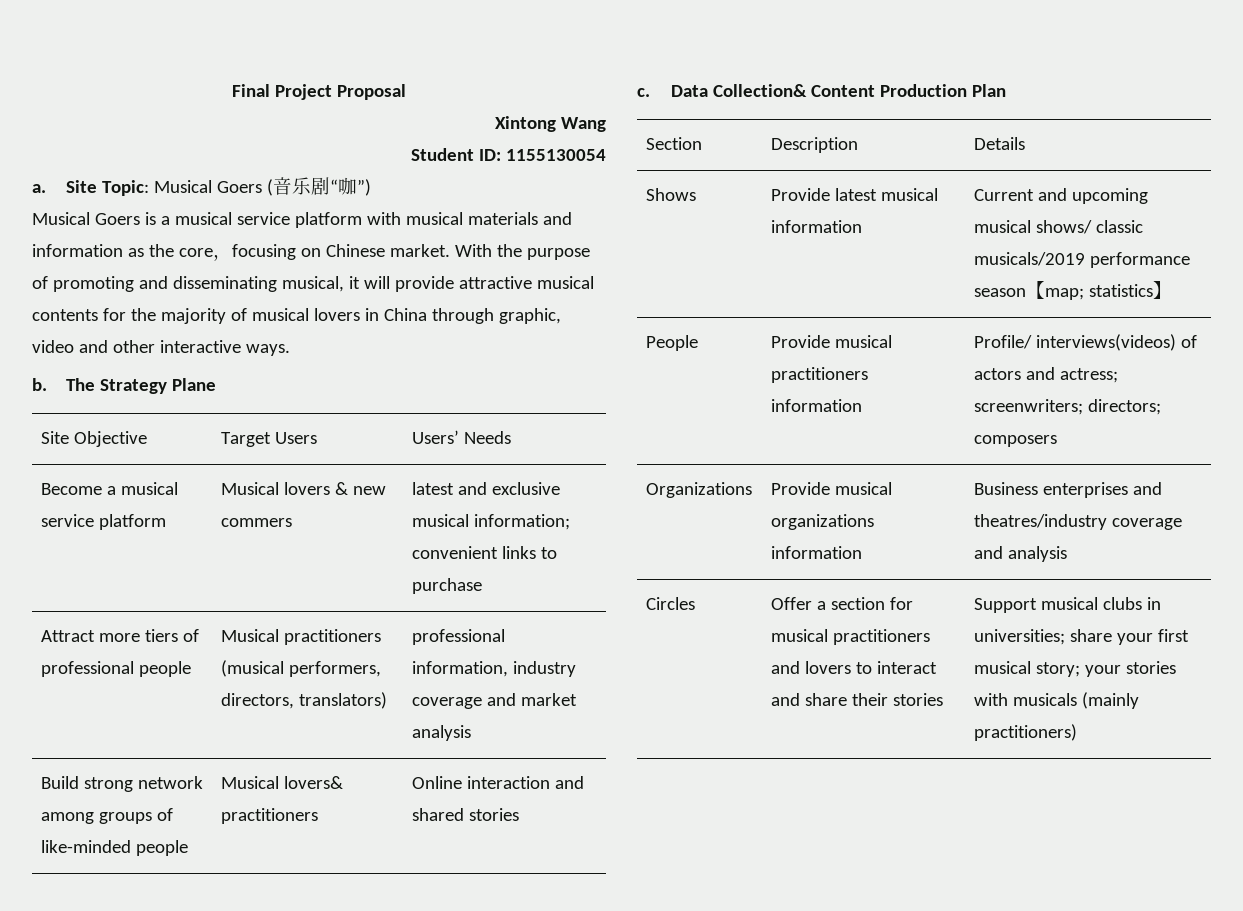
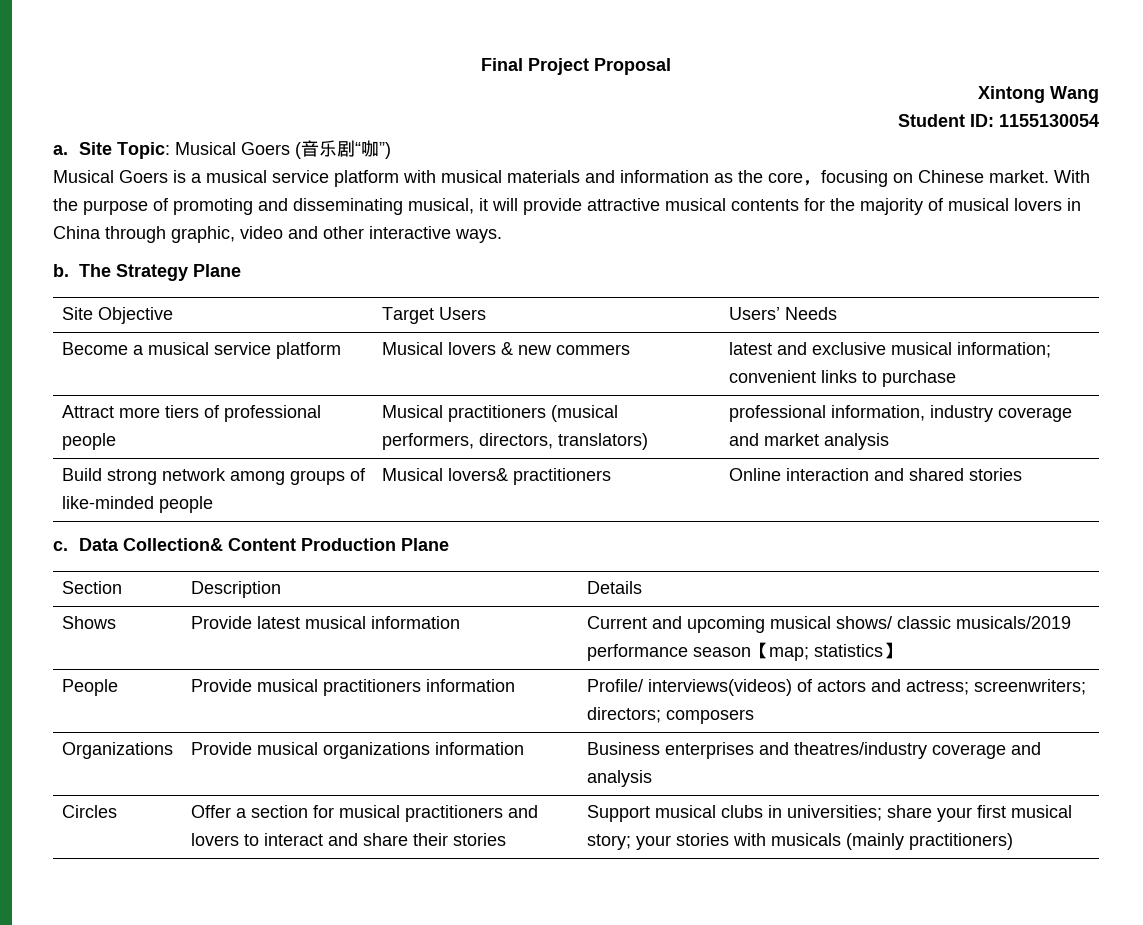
[972,84,1007,97] Plan -> [400,538,449,551] Plane

